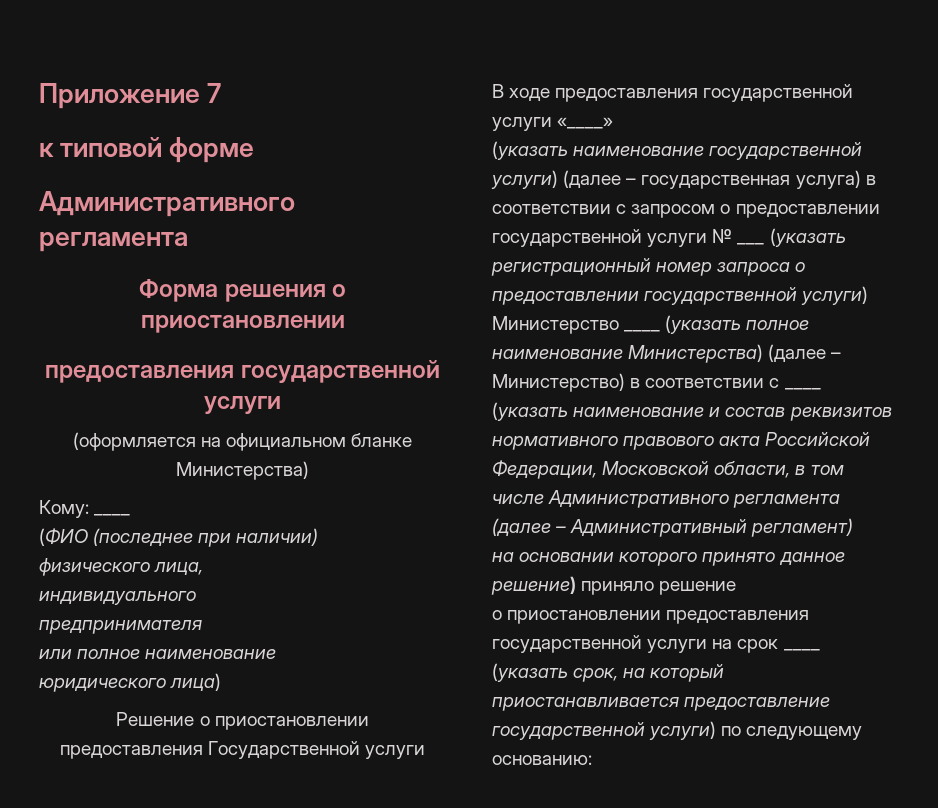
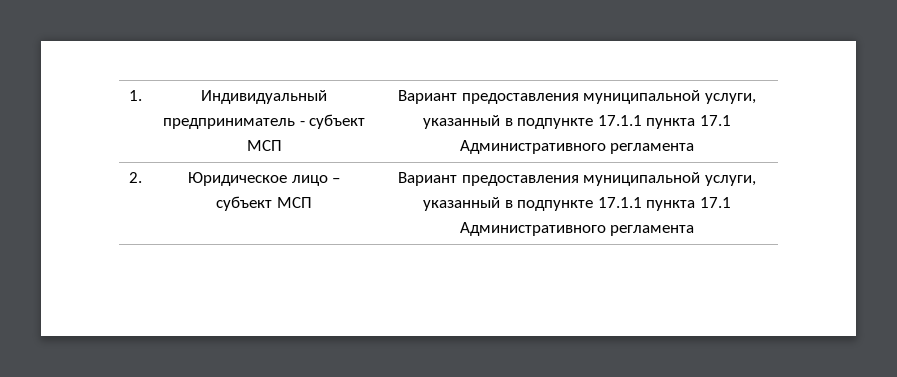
[39,83,222,109] [39,137,255,163] [39,191,295,217] [39,232,188,252] [139,279,346,302] [140,315,345,333] [45,360,440,383] [204,396,281,414] [72,432,413,451] [176,461,309,480] [39,500,131,518] [39,528,319,547] [39,558,204,576] [39,591,196,605] [39,620,202,634] [39,649,277,659] [39,673,222,692] [116,712,369,730] [59,741,426,759] [492,84,854,102] [492,117,614,131] [492,141,863,160] [491,170,876,189] [492,204,880,218] [492,229,733,247] [737,228,846,247] [491,258,806,276] [492,286,869,305] [492,315,810,334] [492,344,842,363] [492,373,780,392] [784,388,821,390] [492,402,892,421] [492,432,871,450] [492,460,844,479] [492,490,841,508] [492,518,854,537] [492,552,845,566] [491,576,737,595] [492,610,810,624] [492,635,820,653] [492,663,725,682] [492,697,831,711] [492,721,863,740] [492,755,592,765] Приложение 7 // к типовой форме // Административного регламента // Форма решения о приостановлении // предоставления государственной услуги // (оформляется на официальном бланке Министерства) // Кому: ____ // (ФИО (последнее при наличии) // физического лица, // индивидуального // предпринимателя // или полное наименование // юридического лица) // Решение о приостановлении // предоставления Государственной услуги // В ходе предоставления государственной услуги «____» // (указать наименование государственной услуги) (далее – государственная услуга) в соответствии с запросом о предоставлении государственной услуги № ___ (указать регистрационный номер запроса о предоставлении государственной услуги) Министерство ____ (указать полное наименование Министерства) (далее – Министерство) в соответствии с ____ (указать наименование и состав реквизитов нормативного правового акта Российской Федерации, Московской области, в том числе Административного регламента (далее – Административный регламент) // на основании которого принято данное решение) приняло решение // о приостановлении предоставления государственной услуги на срок ____ (указать срок, на который приостанавливается предоставление государственной услуги) по следующему основанию: -> [129,90,142,101] [201,90,327,104] [163,114,365,129] [246,140,282,151] [398,90,756,104] [423,115,731,129] [459,140,695,154] [129,172,142,183] [188,172,340,186] [216,196,312,211] [398,172,756,186] [423,197,731,211] [459,222,695,236] 1. | Индивидуальный предприниматель - субъект МСП | Вариант предоставления муниципальной услуги, указанный в подпункте 17.1.1 пункта 17.1 Административного регламента // 2. | Юридическое лицо – субъект МСП | Вариант предоставления муниципальной услуги, указанный в подпункте 17.1.1 пункта 17.1 Административного регламента

